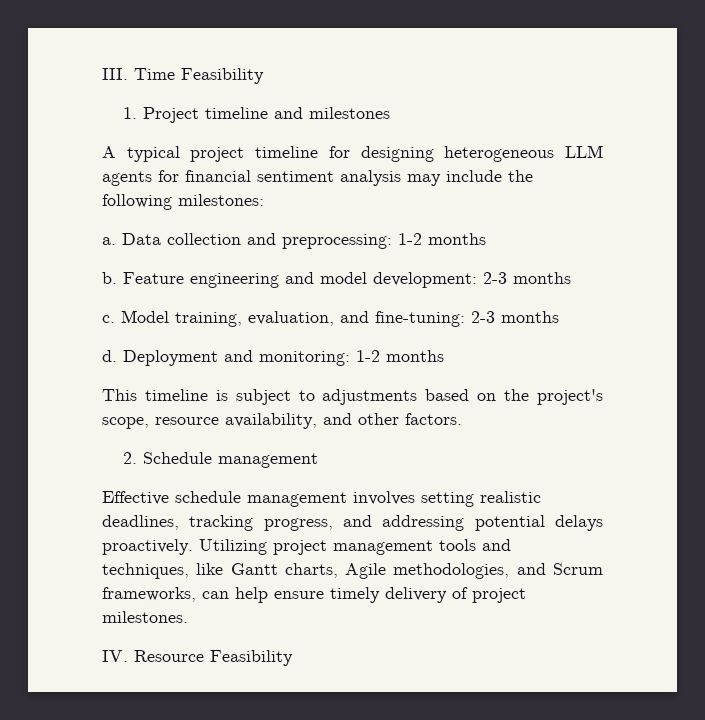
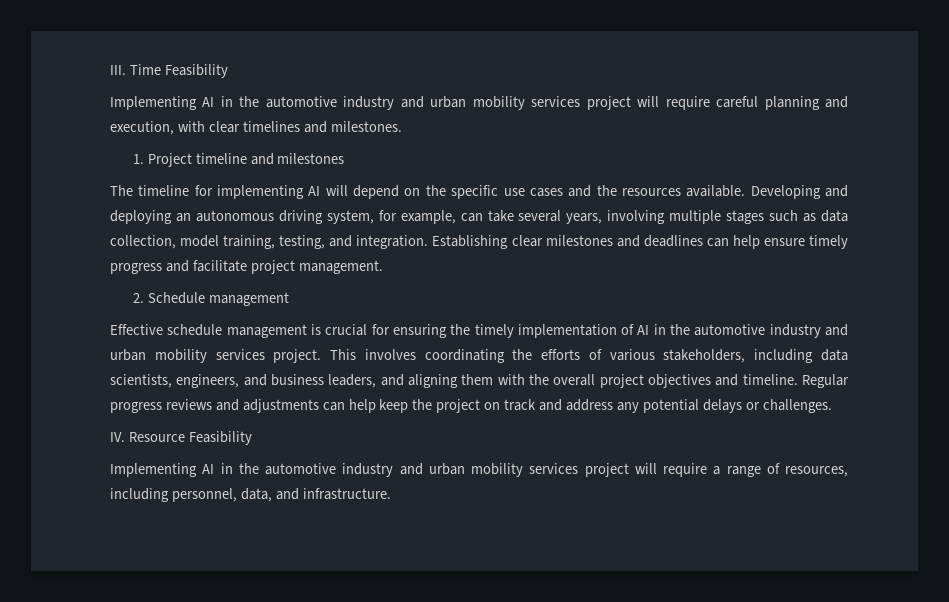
(264, 76) none -> [110,96,848,110] [110,121,402,135] // Implementing AI in the automotive industry and urban mobility services project will require careful planning and execution, with clear timelines and milestones.
[102,145,603,162] [102,170,533,186] [102,194,264,210] [102,233,486,249] [102,272,571,288] [102,310,559,327] [102,350,444,366] [102,389,604,405] [102,413,462,429] A typical project timeline for designing heterogeneous LLM agents for financial sentiment analysis may include the following milestones: // a. Data collection and preprocessing: 1-2 months // b. Feature engineering and model development: 2-3 months // c. Model training, evaluation, and fine-tuning: 2-3 months // d. Deployment and monitoring: 1-2 months // This timeline is subject to adjustments based on the project's scope, resource availability, and other factors. -> [110,185,849,199] [110,210,848,224] [110,235,848,249] [110,260,383,274] The timeline for implementing AI will depend on the specific use cases and the resources available. Developing and deploying an autonomous driving system, for example, can take several years, involving multiple stages such as data collection, model training, testing, and integration. Establishing clear milestones and deadlines can help ensure timely progress and facilitate project management.
[353,491,541,507] [102,515,603,531] [102,539,511,555] [102,563,603,579] [102,587,526,603] [102,611,188,623] [102,650,293,666] involves setting realistic deadlines, tracking progress, and addressing potential delays proactively. Utilizing project management tools and techniques, like Gantt charts, Agile methodologies, and Scrum frameworks, can help ensure timely delivery of project milestones. // IV. Resource Feasibility -> [310,324,848,338] [110,349,848,363] [110,374,849,388] [110,399,832,413] [110,431,252,445] [110,463,848,477] [110,488,391,502] is crucial for ensuring the timely implementation of AI in the automotive industry and urban mobility services project. This involves coordinating the efforts of various stakeholders, including data scientists, engineers, and business leaders, and aligning them with the overall project objectives and timeline. Regular progress reviews and adjustments can help keep the project on track and address any potential delays or challenges. // IV. Resource Feasibility // Implementing AI in the automotive industry and urban mobility services project will require a range of resources, including personnel, data, and infrastructure.

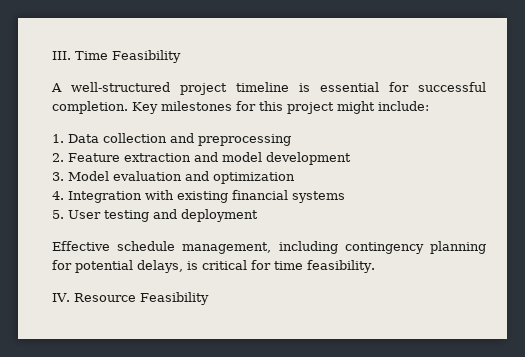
[110,96,848,110] [110,121,402,135] [132,153,345,167] [110,185,849,199] [110,210,848,224] [110,235,848,249] [110,260,383,274] [132,292,289,306] [110,324,848,338] [110,349,848,363] [110,374,849,388] [110,399,832,413] [110,431,252,445] [110,463,848,477] [110,488,391,502] Implementing AI in the automotive industry and urban mobility services project will require careful planning and execution, with clear timelines and milestones. // 1. Project timeline and milestones // The timeline for implementing AI will depend on the specific use cases and the resources available. Developing and deploying an autonomous driving system, for example, can take several years, involving multiple stages such as data collection, model training, testing, and integration. Establishing clear milestones and deadlines can help ensure timely progress and facilitate project management. // 2. Schedule management // Effective schedule management is crucial for ensuring the timely implementation of AI in the automotive industry and urban mobility services project. This involves coordinating the efforts of various stakeholders, including data scientists, engineers, and business leaders, and aligning them with the overall project objectives and timeline. Regular progress reviews and adjustments can help keep the project on track and address any potential delays or challenges. // IV. Resource Feasibility // Implementing AI in the automotive industry and urban mobility services project will require a range of resources, including personnel, data, and infrastructure. -> [51,82,486,95] [52,101,429,114] [52,133,291,146] [52,152,351,165] [52,171,295,184] [52,190,345,203] [52,209,258,222] [52,241,486,254] [52,260,375,273] [52,292,209,305] A well-structured project timeline is essential for successful completion. Key milestones for this project might include: // 1. Data collection and preprocessing // 2. Feature extraction and model development // 3. Model evaluation and optimization // 4. Integration with existing financial systems // 5. User testing and deployment // Effective schedule management, including contingency planning for potential delays, is critical for time feasibility. // IV. Resource Feasibility

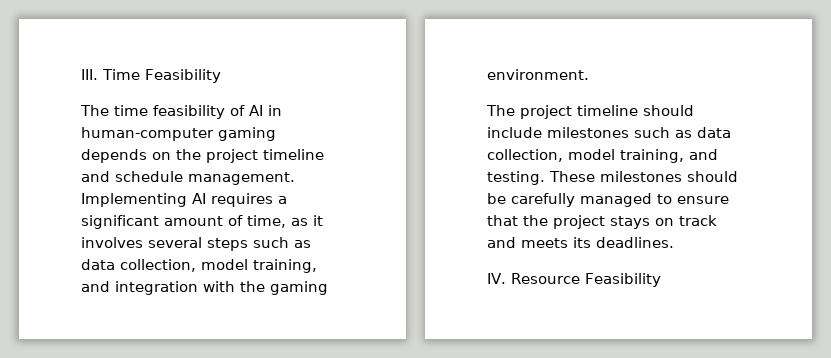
[51,82,486,95] [52,101,429,114] [52,133,291,146] [52,152,351,165] [52,171,295,184] [52,190,345,203] [52,209,258,222] [52,241,486,254] [52,260,375,273] A well-structured project timeline is essential for successful completion. Key milestones for this project might include: // 1. Data collection and preprocessing // 2. Feature extraction and model development // 3. Model evaluation and optimization // 4. Integration with existing financial systems // 5. User testing and deployment // Effective schedule management, including contingency planning for potential delays, is critical for time feasibility. -> [80,105,282,119] [81,127,276,141] [81,149,324,163] [81,171,295,185] [81,193,287,207] [81,215,323,229] [81,237,311,251] [81,259,317,273] [81,281,328,295] [487,69,589,80] [486,105,694,119] [487,127,731,138] [487,149,718,163] [487,171,738,185] [487,193,729,207] [487,215,717,229] [487,237,674,248] The time feasibility of AI in human-computer gaming depends on the project timeline and schedule management. Implementing AI requires a significant amount of time, as it involves several steps such as data collection, model training, and integration with the gaming environment. // The project timeline should include milestones such as data collection, model training, and testing. These milestones should be carefully managed to ensure that the project stays on track and meets its deadlines.

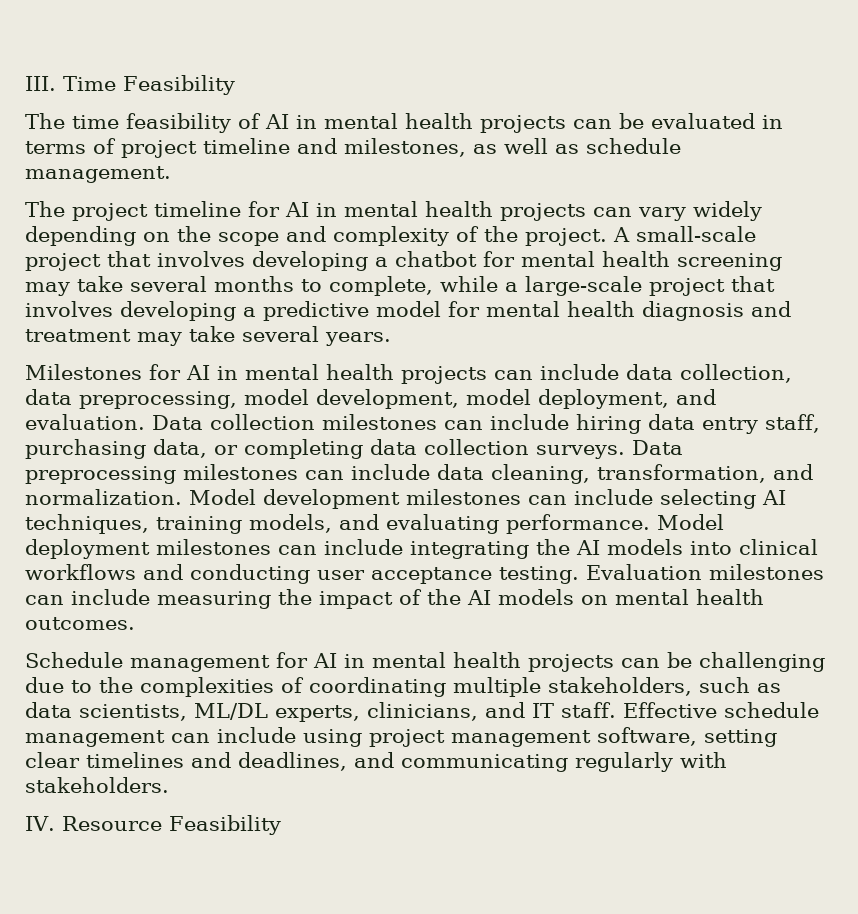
[81,127,276,141] [81,149,324,163] [81,171,295,185] [81,193,287,207] [81,215,323,229] [81,237,311,251] [81,259,317,273] [81,281,328,295] [487,69,589,80] [486,105,694,119] [487,127,731,138] [487,149,718,163] [487,171,738,185] [487,193,729,207] [487,215,717,229] [487,237,674,248] human-computer gaming depends on the project timeline and schedule management. Implementing AI requires a significant amount of time, as it involves several steps such as data collection, model training, and integration with the gaming environment. // The project timeline should include milestones such as data collection, model training, and testing. These milestones should be carefully managed to ensure that the project stays on track and meets its deadlines. -> [324,113,783,133] [25,138,681,158] [25,166,171,183] [25,201,762,221] [25,226,756,246] [25,251,782,271] [25,276,775,296] [25,301,791,321] [25,326,391,346] [25,364,792,384] [25,389,716,409] [25,414,820,434] [25,439,683,459] [25,464,813,484] [25,489,786,509] [25,514,724,534] [25,539,818,559] [25,564,824,584] [25,589,764,609] [25,617,135,630] [25,652,825,672] [25,677,781,697] [25,702,819,722] [25,727,777,747] [25,752,727,772] [25,777,169,793] mental health projects can be evaluated in terms of project timeline and milestones, as well as schedule management. // The project timeline for AI in mental health projects can vary widely depending on the scope and complexity of the project. A small-scale project that involves developing a chatbot for mental health screening may take several months to complete, while a large-scale project that involves developing a predictive model for mental health diagnosis and treatment may take several years. // Milestones for AI in mental health projects can include data collection, data preprocessing, model development, model deployment, and evaluation. Data collection milestones can include hiring data entry staff, purchasing data, or completing data collection surveys. Data preprocessing milestones can include data cleaning, transformation, and normalization. Model development milestones can include selecting AI techniques, training models, and evaluating performance. Model deployment milestones can include integrating the AI models into clinical workflows and conducting user acceptance testing. Evaluation milestones can include measuring the impact of the AI models on mental health outcomes. // Schedule management for AI in mental health projects can be challenging due to the complexities of coordinating multiple stakeholders, such as data scientists, ML/DL experts, clinicians, and IT staff. Effective schedule management can include using project management software, setting clear timelines and deadlines, and communicating regularly with stakeholders.

